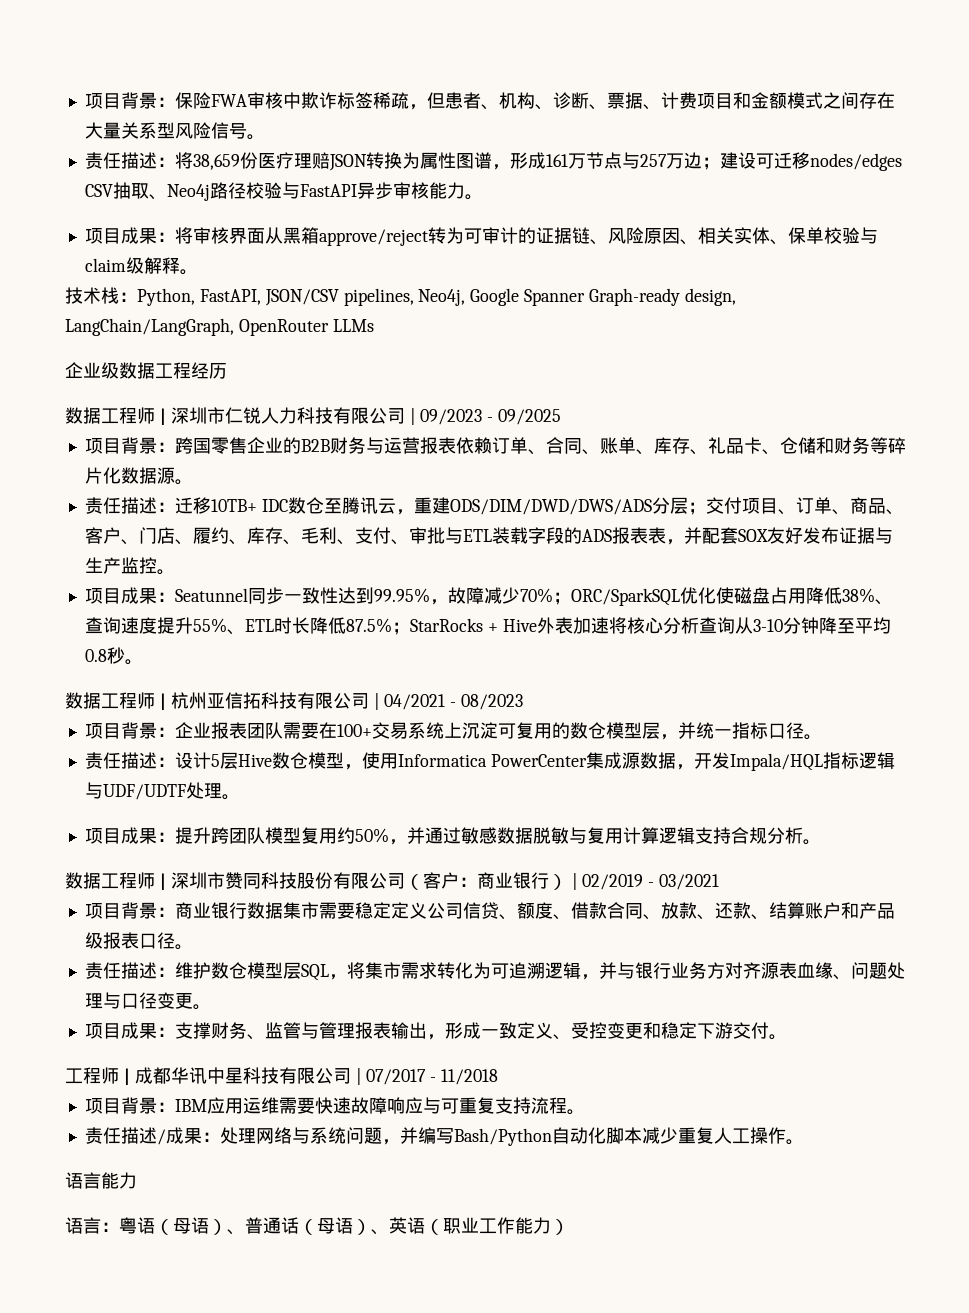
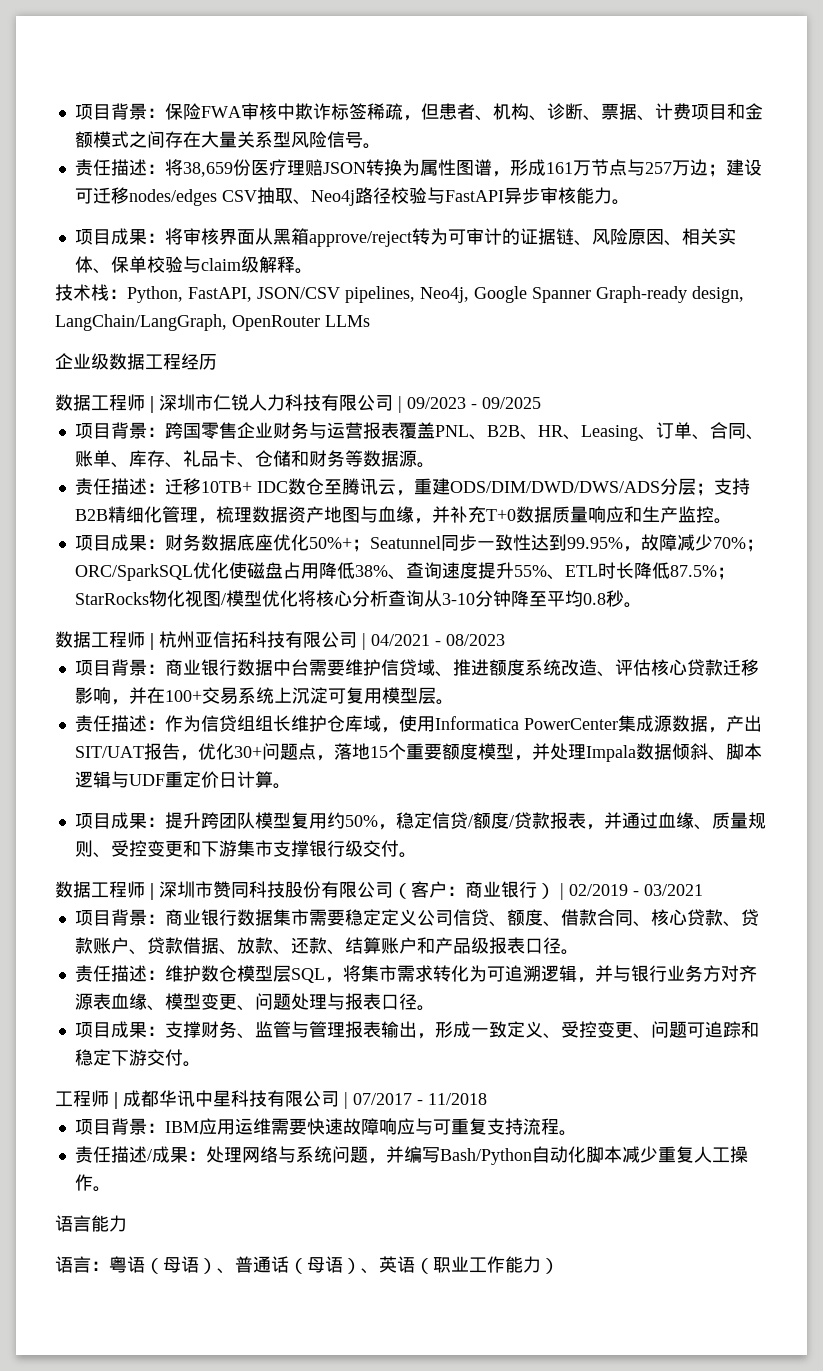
[282,437,330,454] 的B2B -> (273, 430) none
[455,437,492,454] 依赖 -> [398,422,656,441] 覆盖PNL、B2B、HR、Leasing、
[887,437,906,454] [84,467,121,484] 碎片化 -> (363, 458) none
[705,497,904,515] [84,527,893,545] 交付项目、订单、商品、客户、门店、履约、库存、毛利、支付、审批与ETL装载字段的ADS报表表，并配套SOX友好发布证据与 -> [713,478,750,495] [74,506,642,524] 支持B2B精细化管理，梳理数据资产地图与血缘，并补充T+0数据质量响应和
(175, 597) none -> [164,534,370,552] 财务数据底座优化50%+；
[487,617,609,634] + Hive外表加速 -> [148,590,298,607] 物化视图/模型优化
[174,722,319,739] 企业报表团队需要 -> [164,659,759,677] [74,687,147,705] 商业银行数据中台需要维护信贷域、推进额度系统改造、评估核心贷款迁移影响，并
[551,722,822,740] [84,752,344,769] 的数仓模型层，并统一指标口径。 // 责任描述：设计5层Hive数仓模型 -> [381,687,454,705] [74,715,381,732] 模型层。 // 责任描述：作为信贷组组长维护仓库域
[693,752,895,771] [84,782,222,800] 开发Impala/HQL指标逻辑与UDF/UDTF处理 -> [725,715,762,732] [74,743,762,762] [74,771,273,788] 产出SIT/UAT报告，优化30+问题点，落地15个重要额度模型，并处理Impala数据倾斜、脚本逻辑与UDF重定价日计算
[406,827,803,844] 并通过敏感数据脱敏与复用计算逻辑支持合规分析 -> [395,812,766,830] [74,840,399,858] 稳定信贷/额度/贷款报表，并通过血缘、质量规则、受控变更和下游集市支撑银行级交付
(661, 917) none -> [650,909,759,927] [74,937,237,955] 核心贷款、贷款账户、贷款借据、
(851, 977) none -> [164,993,255,1011] 模型变更、
[120,992,193,1009] 口径变更 -> [344,993,417,1010] 报表口径
(643, 1031) none -> [632,1021,741,1039] 、问题可追踪

